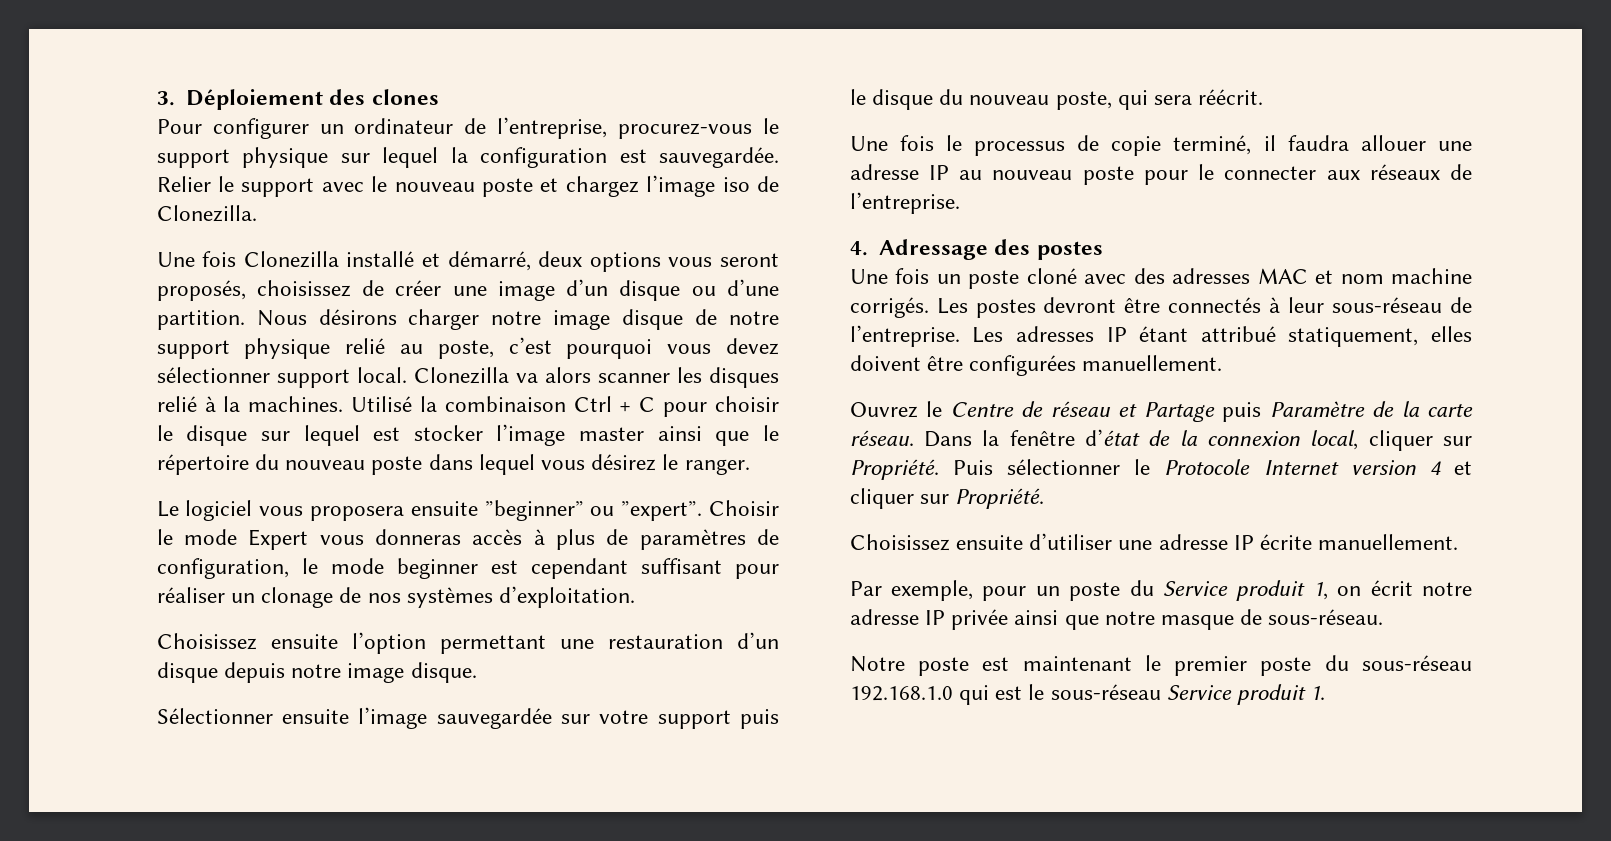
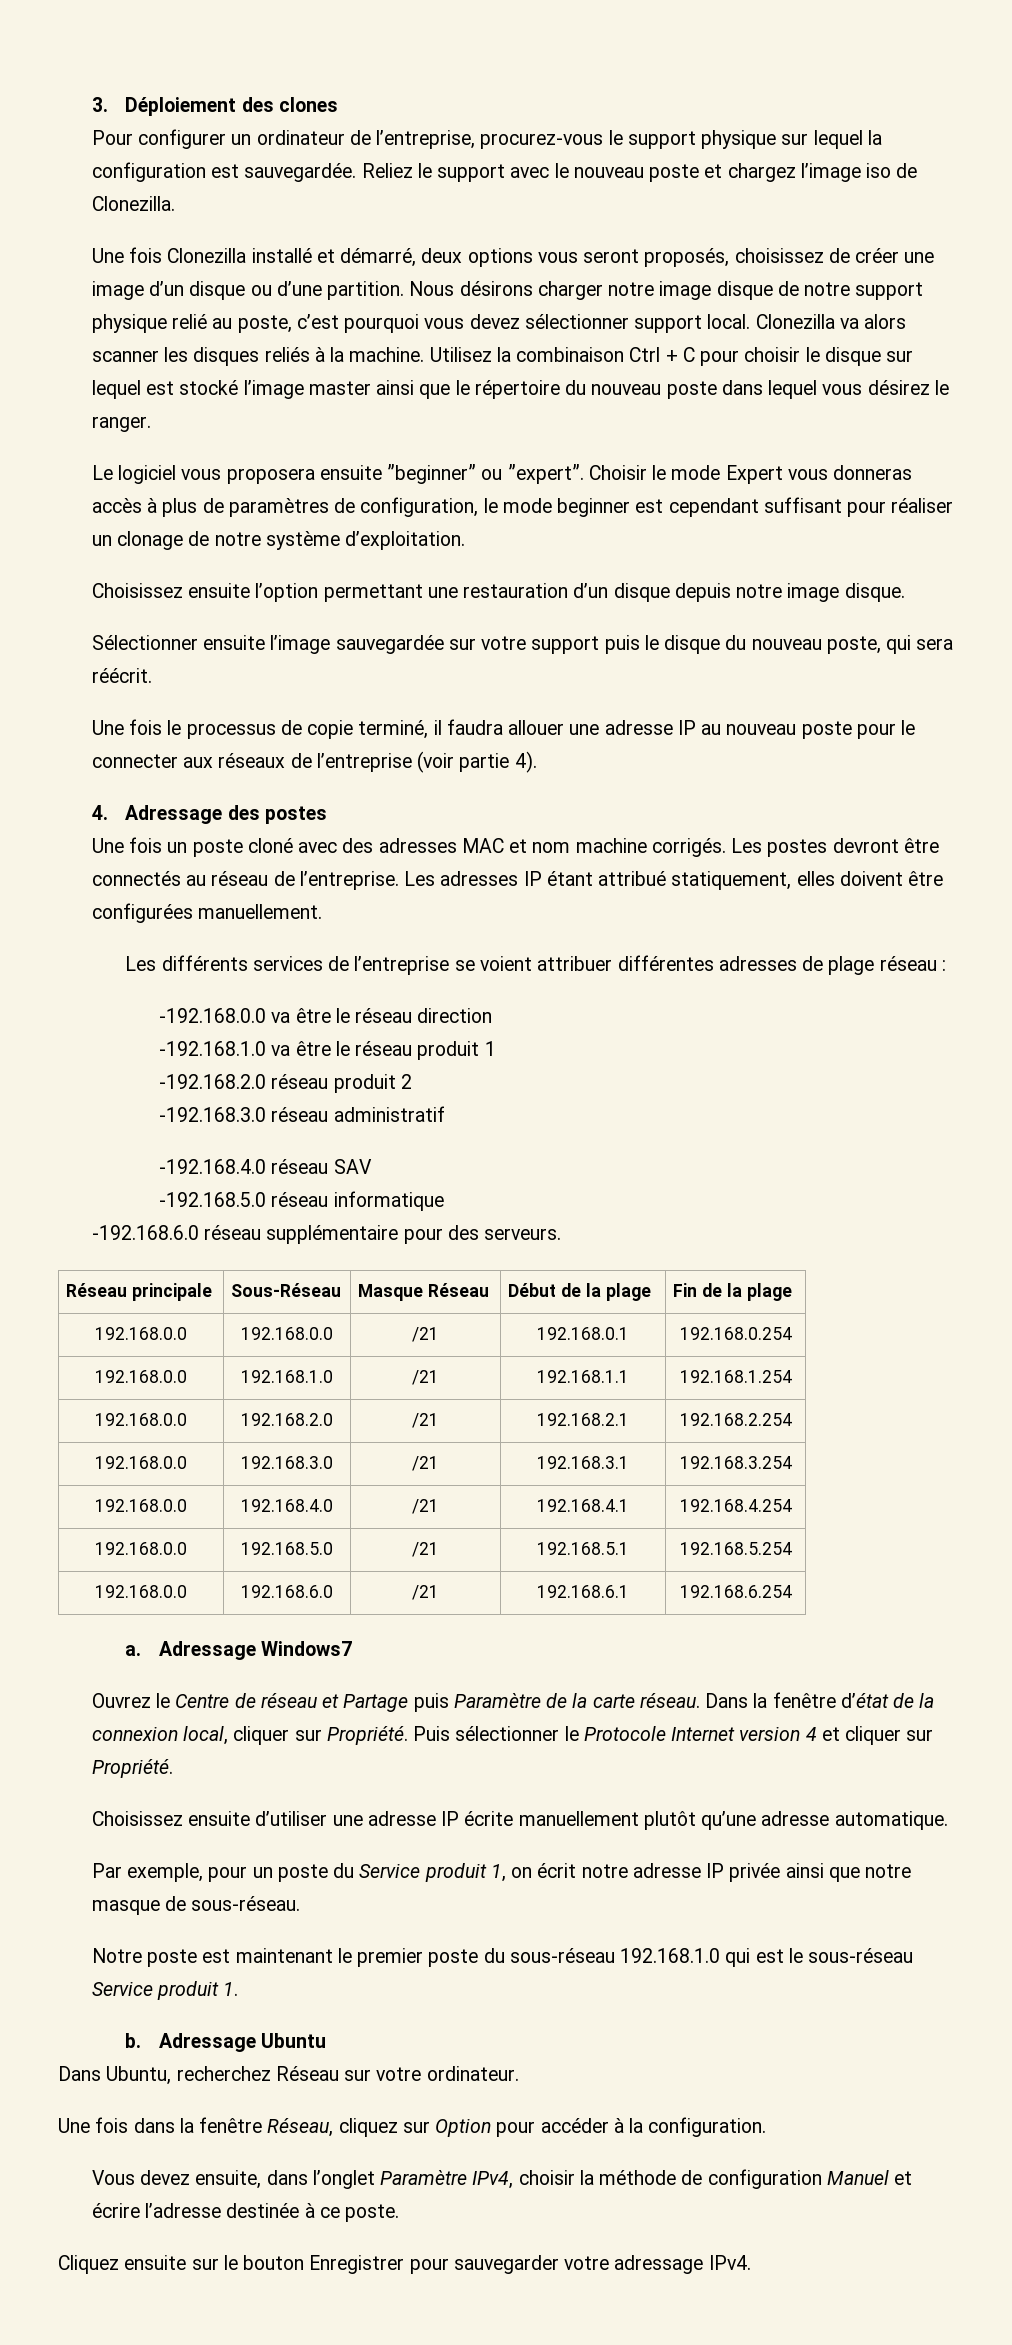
[156,176,211,192] Relier -> [361,163,413,178] Reliez
[156,396,413,412] relié à la machines. Utilisé -> [264,347,492,362] reliés à la machine. Utilisez
[413,425,483,441] stocker -> [179,380,239,395] stocké
[367,587,493,608] nos systèmes -> [214,531,340,550] notre système
[849,192,960,214] l’entreprise. -> [316,751,537,773] l’entreprise (voir partie 4).
[1269,297,1443,313] à leur sous-réseau -> [185,871,269,886] au réseau
(1223, 363) none -> [125,955,946,975] [159,1008,493,1023] [159,1041,496,1060] [159,1074,412,1093] [159,1106,445,1122] [159,1159,372,1174] [159,1191,444,1211] [91,1225,562,1244] [66,1283,213,1301] [231,1283,342,1297] [358,1283,490,1301] [508,1283,651,1301] [673,1283,792,1301] [95,1327,187,1340] [241,1327,333,1340] [412,1327,439,1342] [537,1327,629,1340] [679,1327,792,1340] [95,1370,187,1383] [241,1370,333,1383] [412,1370,439,1385] [537,1370,629,1383] [679,1370,792,1383] [95,1413,187,1426] [241,1413,333,1426] [412,1413,439,1428] [537,1413,629,1426] [679,1413,792,1426] [95,1456,187,1469] [241,1456,333,1469] [412,1456,439,1471] [537,1456,629,1469] [679,1456,792,1469] [95,1499,187,1512] [241,1499,333,1512] [412,1499,439,1514] [537,1499,629,1512] [679,1499,792,1512] [95,1542,187,1555] [241,1542,333,1555] [412,1542,439,1557] [537,1542,629,1555] [679,1542,792,1555] [95,1585,187,1598] [241,1585,333,1598] [412,1585,439,1600] [537,1585,629,1598] [679,1585,792,1598] [125,1641,353,1660] // Les différents services de l’entreprise se voient attribuer différentes adresses de plage réseau : // -192.168.0.0 va être le réseau direction // -192.168.1.0 va être le réseau produit 1 // -192.168.2.0 réseau produit 2 // -192.168.3.0 réseau administratif // -192.168.4.0 réseau SAV // -192.168.5.0 réseau informatique // -192.168.6.0 réseau supplémentaire pour des serveurs. // Réseau principale | Sous-Réseau | Masque Réseau | Début de la plage | Fin de la plage // 192.168.0.0 | 192.168.0.0 | /21 | 192.168.0.1 | 192.168.0.254 // 192.168.0.0 | 192.168.1.0 | /21 | 192.168.1.1 | 192.168.1.254 // 192.168.0.0 | 192.168.2.0 | /21 | 192.168.2.1 | 192.168.2.254 // 192.168.0.0 | 192.168.3.0 | /21 | 192.168.3.1 | 192.168.3.254 // 192.168.0.0 | 192.168.4.0 | /21 | 192.168.4.1 | 192.168.4.254 // 192.168.0.0 | 192.168.5.0 | /21 | 192.168.5.1 | 192.168.5.254 // 192.168.0.0 | 192.168.6.0 | /21 | 192.168.6.1 | 192.168.6.254 // a. Adressage Windows7
[1318,534,1459,550] manuellement. -> [518,1811,948,1830] manuellement plutôt qu’une adresse automatique.
(1326, 692) none -> [125,2033,327,2052] [58,2066,519,2085] [58,2117,767,2137] [91,2169,913,2189] [91,2203,400,2222] [58,2255,751,2274] // b. Adressage Ubuntu // Dans Ubuntu, recherchez Réseau sur votre ordinateur. // Une fois dans la fenêtre Réseau, cliquez sur Option pour accéder à la configuration. // Vous devez ensuite, dans l’onglet Paramètre IPv4, choisir la méthode de configuration Manuel et écrire l’adresse destinée à ce poste. // Cliquez ensuite sur le bouton Enregistrer pour sauvegarder votre adressage IPv4.

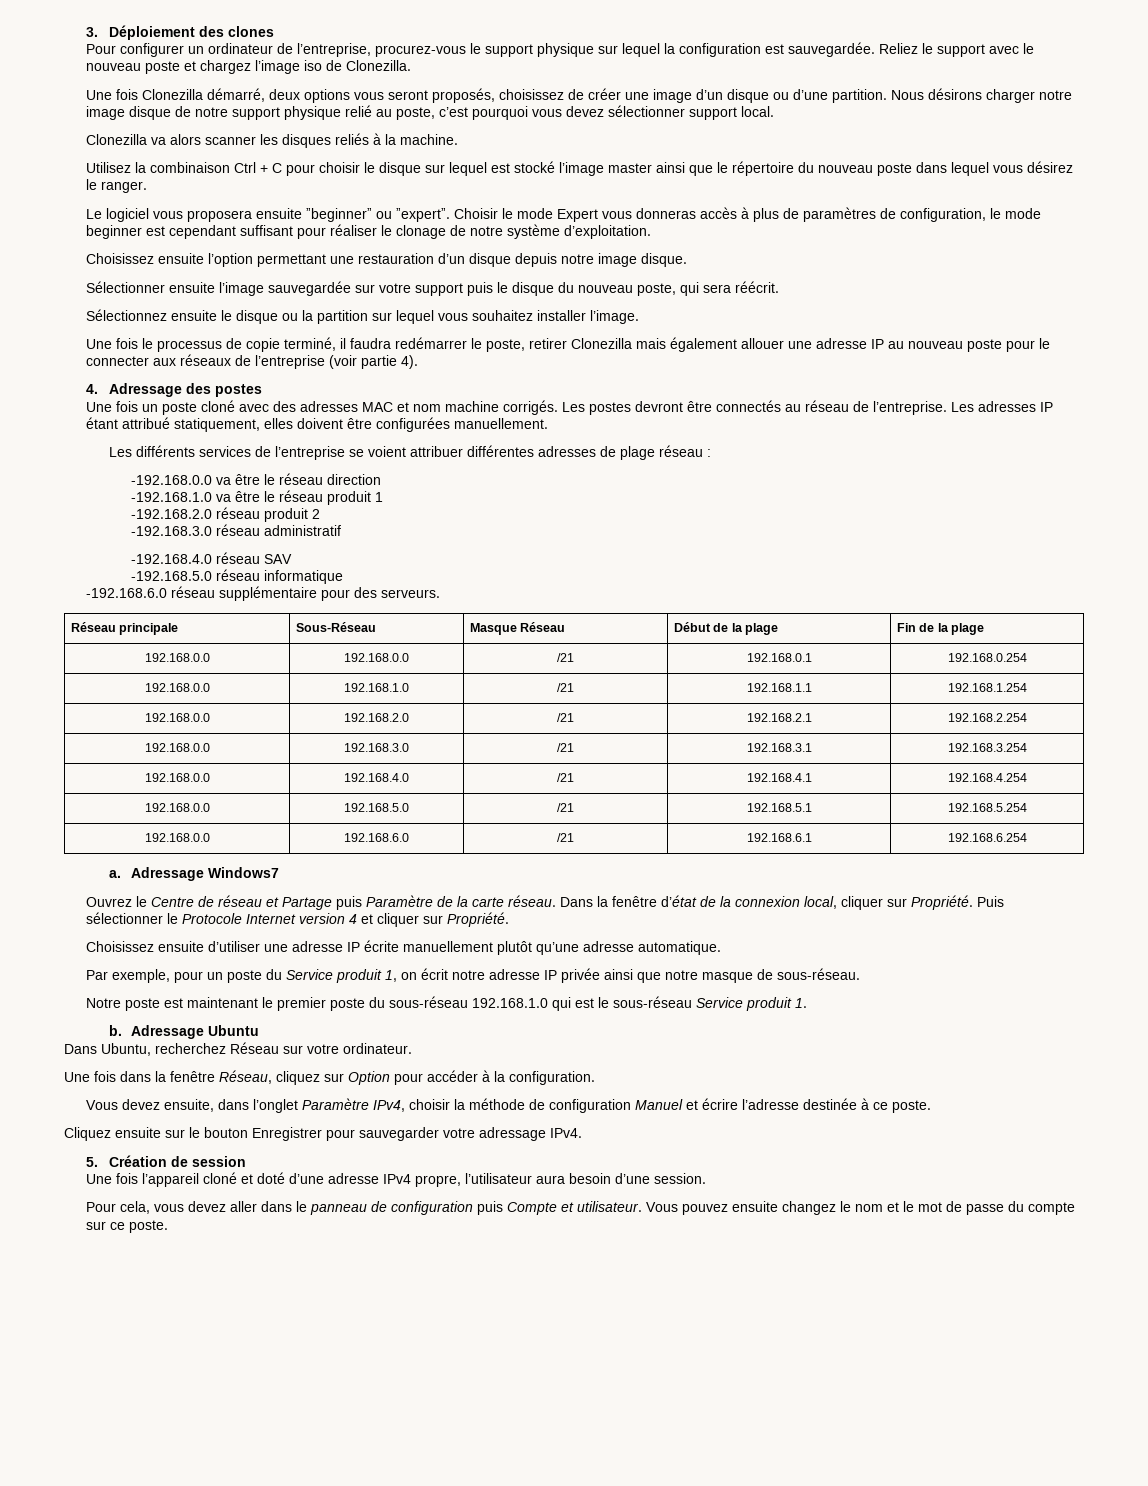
[251,248,335,263] installé et -> (204, 94) none
(751, 321) none -> (775, 111) //
(425, 354) none -> (459, 139) //
[91,535,112,546] un -> [381,225,393,236] le
(152, 675) none -> [86,309,640,324] // Sélectionnez ensuite le disque ou la partition sur lequel vous souhaitez installer l’image.
(503, 727) none -> [395,337,738,352] redémarrer le poste, retirer Clonezilla mais également
(751, 2262) none -> [86,1155,246,1167] [86,1172,707,1187] [86,1201,1076,1215] [86,1220,169,1233] // 5. Création de session // Une fois l’appareil cloné et doté d’une adresse IPv4 propre, l’utilisateur aura besoin d’une session. // Pour cela, vous devez aller dans le panneau de configuration puis Compte et utilisateur. Vous pouvez ensuite changez le nom et le mot de passe du compte sur ce poste.

